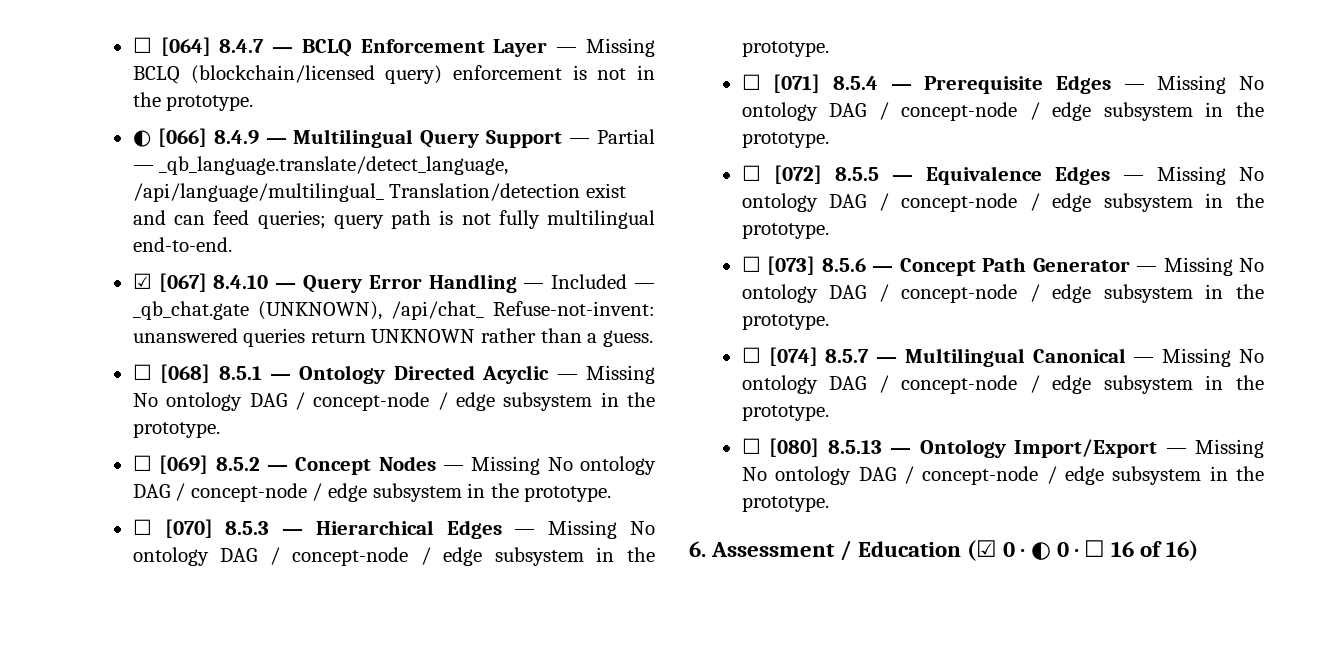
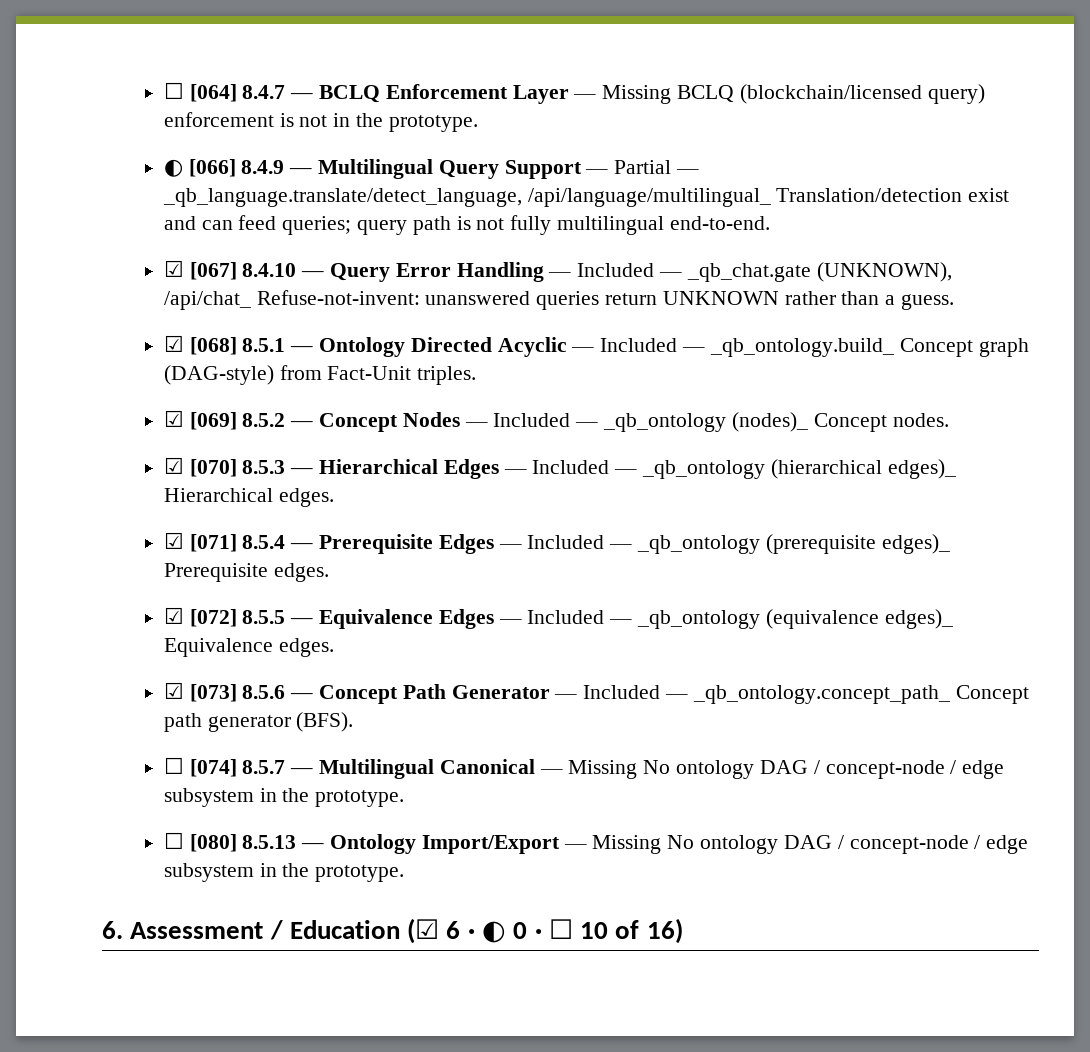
[132,364,152,380] ☐ -> [163,335,184,352] ☑
[586,365,656,384] [132,392,656,411] [132,422,220,438] [132,455,152,471] Missing No ontology DAG / concept-node / edge subsystem in the prototype. // ☐ -> [600,338,1029,357] [163,365,477,385] [163,410,184,427] Included — _qb_ontology.build_ Concept graph (DAG-style) from Fact-Unit triples. // ☑
[471,456,657,475] [132,483,612,502] [132,519,152,535] Missing No ontology DAG / concept-node / edge subsystem in the prototype. // ☐ -> [493,412,949,432] [163,457,184,474] Included — _qb_ontology (nodes)_ Concept nodes. // ☑
[548,520,656,539] [132,547,656,566] [741,41,829,57] [741,74,761,90] Missing No ontology DAG / concept-node / edge subsystem in the prototype. // ☐ -> [532,459,956,479] [163,488,334,507] [163,532,184,549] Included — _qb_ontology (hierarchical edges)_ Hierarchical edges. // ☑
[1157,75,1264,94] [741,102,1264,121] [741,132,829,148] [741,165,761,181] Missing No ontology DAG / concept-node / edge subsystem in the prototype. // ☐ -> [527,534,950,554] [163,563,329,582] [163,607,184,624] Included — _qb_ontology (prerequisite edges)_ Prerequisite edges. // ☑
[1156,166,1264,185] [741,193,1264,212] [741,223,829,239] [741,256,761,272] Missing No ontology DAG / concept-node / edge subsystem in the prototype. // ☐ -> [527,609,953,629] [163,638,334,657] [163,682,184,699] Included — _qb_ontology (equivalence edges)_ Equivalence edges. // ☑
[1163,257,1264,276] [741,284,1264,303] [741,314,829,330] Missing No ontology DAG / concept-node / edge subsystem in the prototype. -> [583,685,1029,704] [163,712,354,732] Included — _qb_ontology.concept_path_ Concept path generator (BFS).
[1003,542,1016,557] 0 -> [446,921,461,939] 6
[1110,541,1134,557] 16 -> [580,922,609,939] 10

